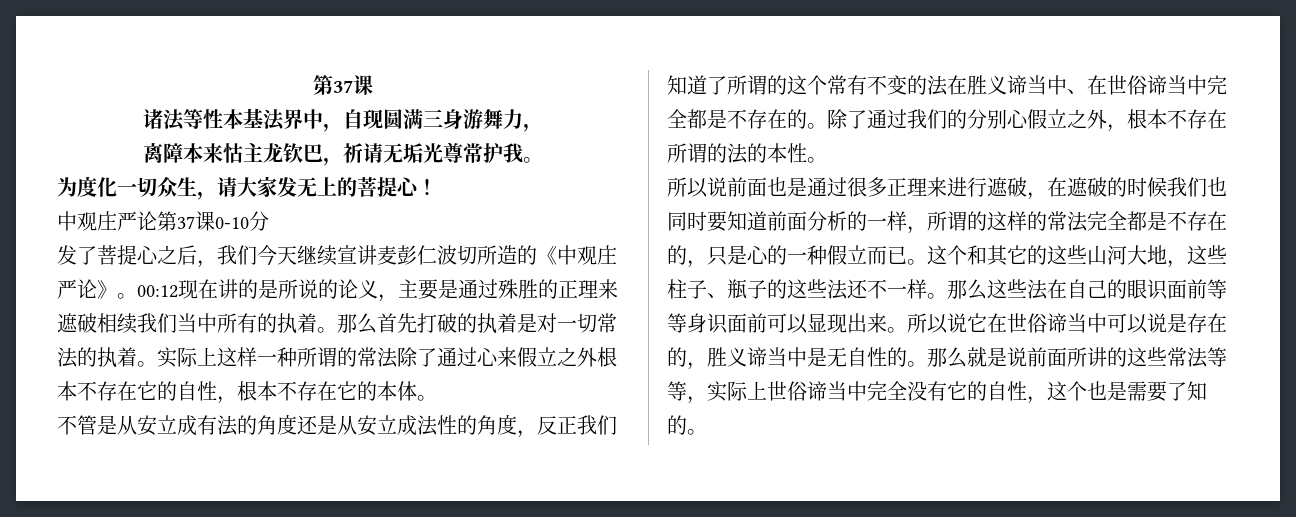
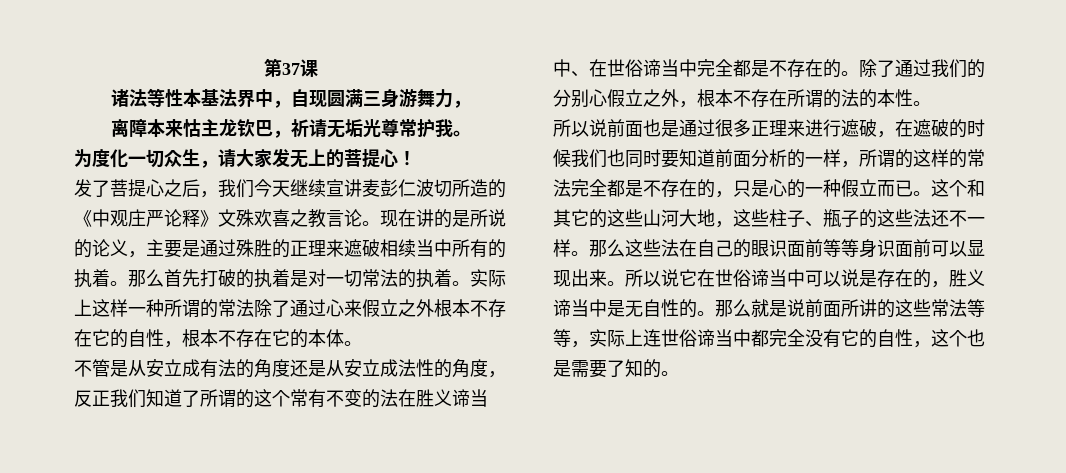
[57,211,269,231] // 中观庄严论第37课0-10分 -> (416, 158) none
[97,280,178,299] 》。00:12 -> [182,209,380,228] 释》文殊欢喜之教言论。
[137,313,177,333] 我们 -> (416, 248) none
[767,381,867,401] 世俗谛当中 -> [643,329,769,347] 连世俗谛当中都

